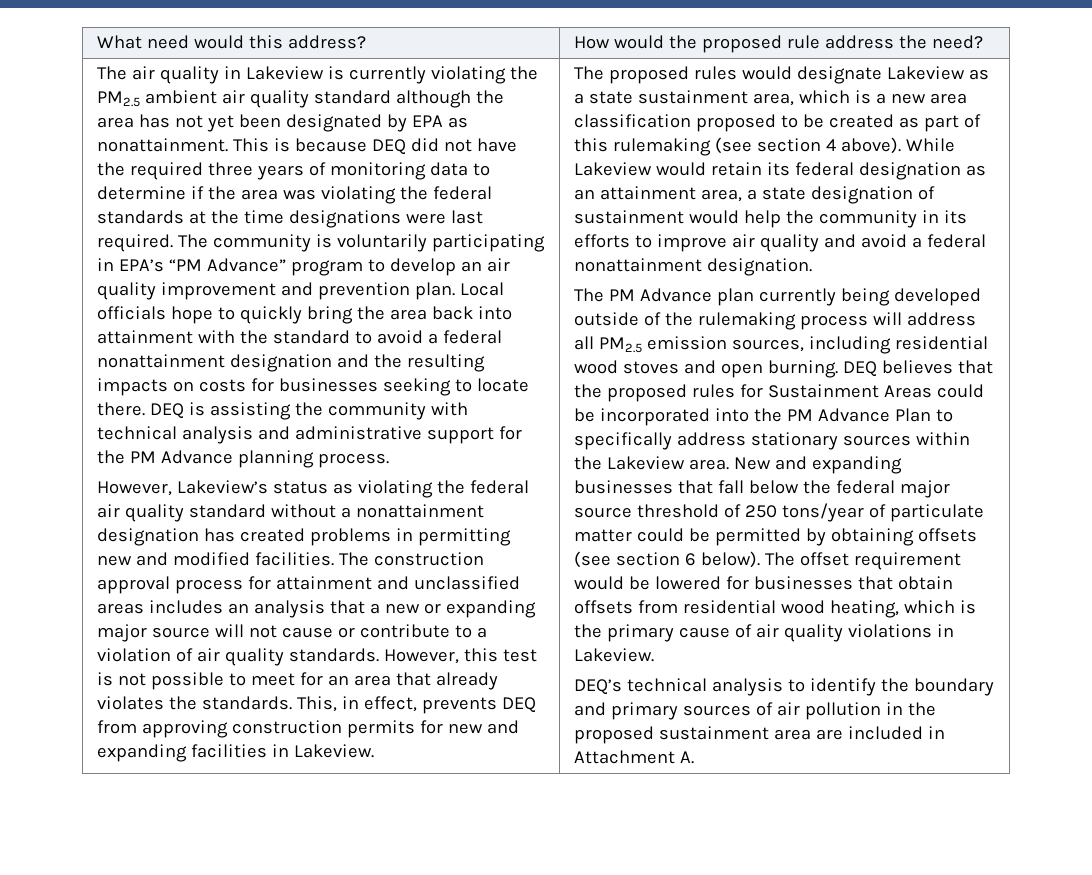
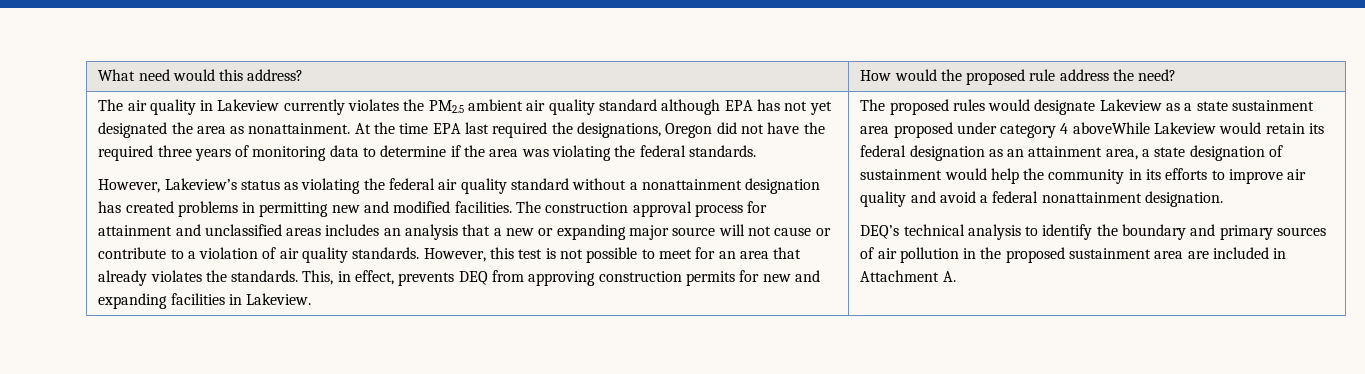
[327,66,506,84] is currently violating -> [283,99,400,115] currently violates
[475,90,504,104] [97,117,135,128] the area -> [724,100,753,111] EPA
[238,114,468,132] [97,138,406,155] been designated by EPA as nonattainment. This is because DEQ -> [98,122,713,138] designated the area as nonattainment. At the time EPA last required the designations, Oregon
[97,210,483,228] [97,234,545,252] [97,258,510,276] [97,282,504,300] [97,306,512,324] [97,330,502,344] [97,354,485,372] [97,378,529,396] [97,402,468,420] [97,426,522,444] [97,450,389,468] standards at the time designations were last required. The community is voluntarily participating in EPA’s “PM Advance” program to develop an air quality improvement and prevention plan. Local officials hope to quickly bring the area back into attainment with the standard to avoid a federal nonattainment designation and the resulting impacts on costs for businesses seeking to locate there. DEQ is assisting the community with technical analysis and administrative support for the PM Advance planning process. -> [689,145,757,157] standards.
[752,90,967,106] [574,114,981,132] [574,137,955,156] area, which is a new area classification proposed to be created as part of this rulemaking (see section 4 above). While -> [860,122,1150,138] area proposed under category 4 aboveWhile
[574,288,981,306] [574,312,976,330] [574,336,988,354] [574,360,993,378] [574,384,984,402] [574,408,953,426] [574,432,970,450] [574,456,902,474] [574,480,950,498] [574,503,984,522] [574,528,977,546] [574,551,961,570] [574,576,953,590] [574,600,976,618] [574,624,954,642] [574,648,655,662] // The PM Advance plan currently being developed outside of the rulemaking process will address all PM2.5 emission sources, including residential wood stoves and open burning. DEQ believes that the proposed rules for Sustainment Areas could be incorporated into the PM Advance Plan to specifically address stationary sources within the Lakeview area. New and expanding businesses that fall below the federal major source threshold of 250 tons/year of particulate matter could be permitted by obtaining offsets (see section 6 below). The offset requirement would be lowered for businesses that obtain offsets from residential wood heating, which is the primary cause of air quality violations in Lakeview. -> (1224, 199) none

